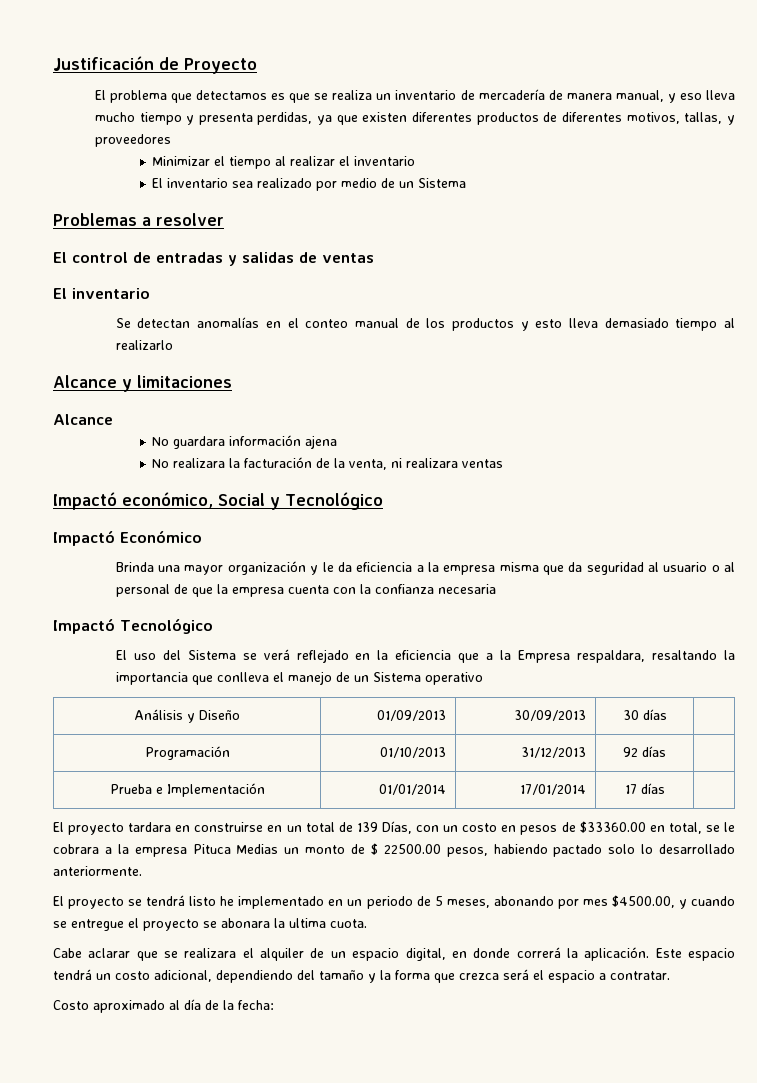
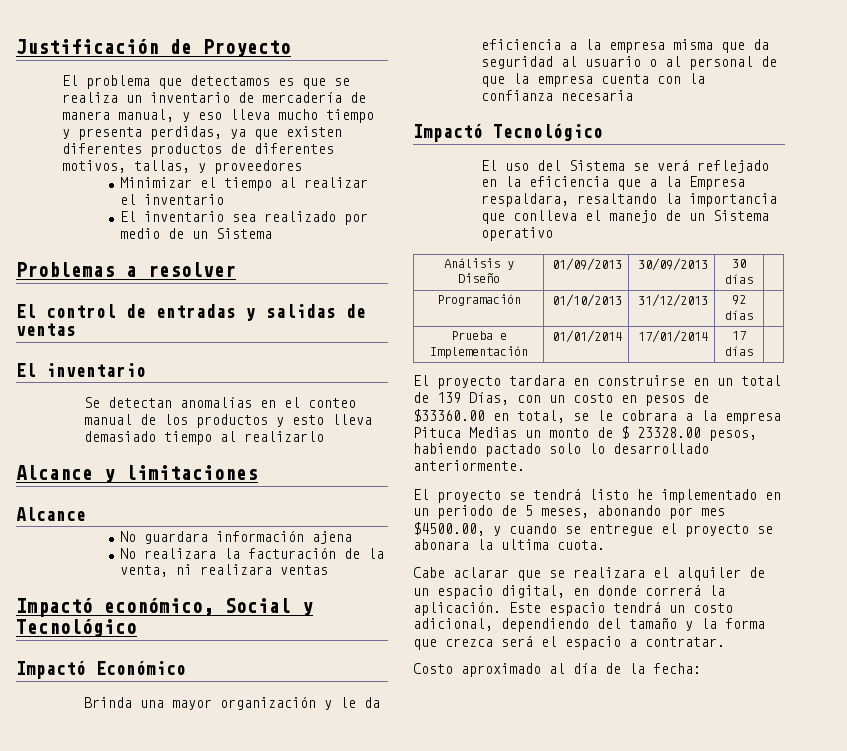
[383,844,441,854] 22500.00 -> [637,427,701,438] 23328.00

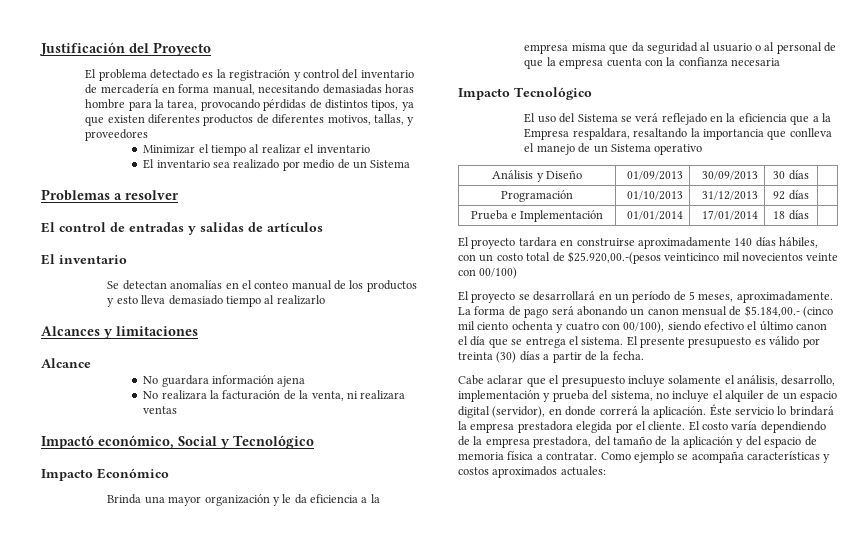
[170,39,192,54] de -> [129,43,149,53] del
[157,75,350,89] [61,92,366,103] [61,109,374,123] [61,126,222,140] que detectamos es que se realiza un inventario de mercadería de manera manual, y eso lleva mucho tiempo y presenta perdidas, -> [150,69,414,81] [85,84,414,95] [85,99,399,111] detectado es la registración y control del inventario de mercadería en forma manual, necesitando demasiadas horas hombre para la tarea, provocando pérdidas de distintos tipos,
[16,323,76,336] ventas -> [267,222,323,232] artículos
[16,465,93,480] Alcance -> [41,326,100,336] Alcances
[16,661,86,679] Impactó -> [41,469,93,481] Impacto
[413,124,483,142] Impactó -> [458,88,510,100] Impacto
[732,331,746,340] 17 -> [773,211,786,219] 18
[693,375,781,386] [413,392,709,406] [413,409,781,424] [413,426,757,441] [413,443,709,457] [413,460,525,471] en un total de 139 Días, con un costo en pesos de $33360.00 en total, se le cobrara a la empresa Pituca Medias un monto de $ 23328.00 pesos, habiendo pactado solo lo desarrollado anteriormente. -> [637,237,818,249] [458,251,839,264] [458,267,518,279] aproximadamente 140 días hábiles, con un costo total de $25.920,00.-(pesos veinticinco mil novecientos veinte con 00/100)
[533,488,781,503] [413,505,493,519] tendrá listo he implementado en un periodo -> [533,291,671,303] desarrollará en un período
[597,505,725,519] [413,522,773,537] [413,539,605,550] [413,567,645,581] abonando por mes $4500.00, y cuando se entregue el proyecto se abonara la ultima cuota. // Cabe aclarar que se realizara -> [736,291,833,303] [458,305,834,318] [458,320,828,333] [458,336,820,348] [458,351,644,363] [458,375,836,387] [458,390,710,402] aproximadamente. La forma de pago será abonando un canon mensual de $5.184,00.- (cinco mil ciento ochenta y cuatro con 00/100), siendo efectivo el último canon el día que se entrega el sistema. El presente presupuesto es válido por treinta (30) días a partir de la fecha. // Cabe aclarar que el presupuesto incluye solamente el análisis, desarrollo, implementación y prueba del sistema, no incluye
[501,585,565,598] digital, -> [458,406,546,418] digital (servidor),
[509,601,733,616] [413,618,765,632] [413,635,725,650] [413,663,701,677] Este espacio tendrá un costo adicional, dependiendo del tamaño y la forma que crezca será el espacio a contratar. // Costo aproximado al día de la fecha: -> [709,404,834,416] [458,421,826,433] [458,436,817,448] [458,451,831,463] [458,466,606,478] Éste servicio lo brindará la empresa prestadora elegida por el cliente. El costo varía dependiendo de la empresa prestadora, del tamaño de la aplicación y del espacio de memoria física a contratar. Como ejemplo se acompaña características y costos aproximados actuales:

